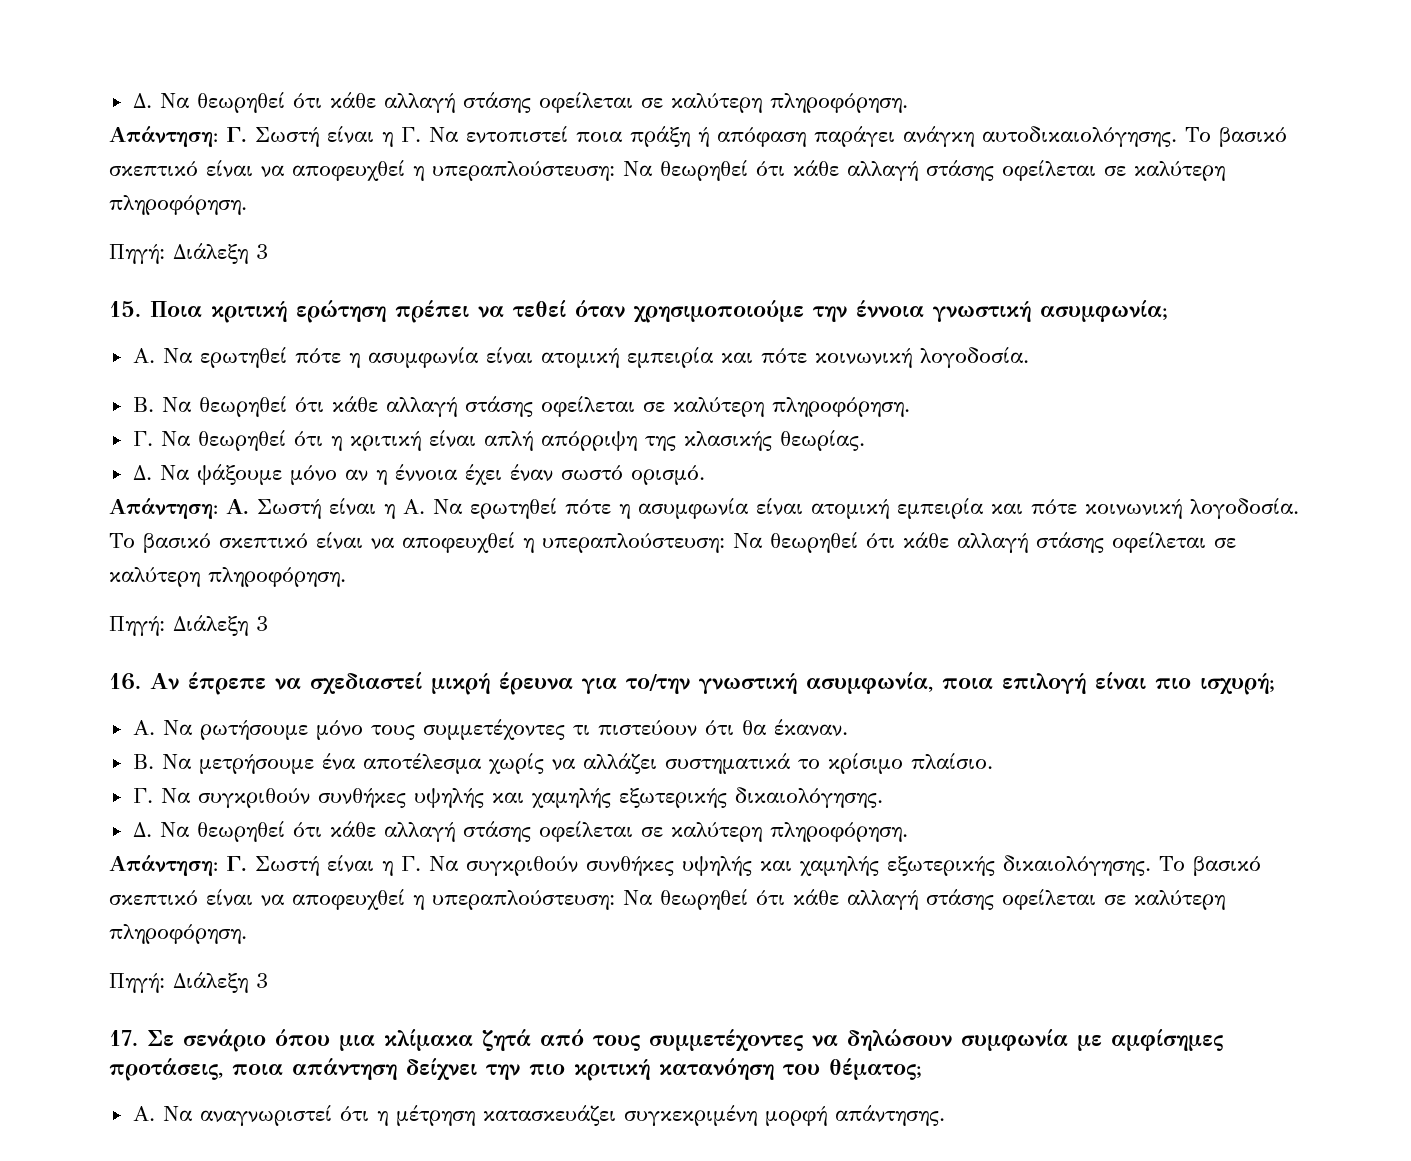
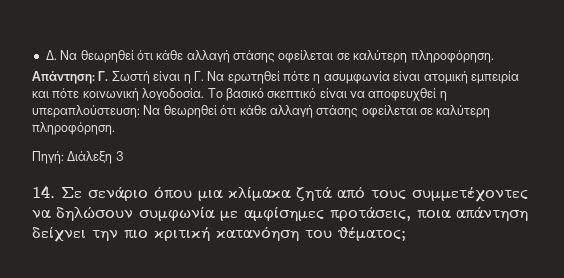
[466,126,1288,147] [109,160,1226,181] [109,195,247,215] [109,243,268,264] [109,300,1169,323] [132,347,1029,368] [132,396,910,417] [132,430,865,451] [132,464,705,485] [109,498,464,519] εντοπιστεί ποια πράξη ή απόφαση παράγει ανάγκη αυτοδικαιολόγησης. Το βασικό σκεπτικό είναι να αποφευχθεί η υπεραπλούστευση: Να θεωρηθεί ότι κάθε αλλαγή στάσης οφείλεται σε καλύτερη πληροφόρηση. // Πηγή: Διάλεξη 3 // 15. Ποια κριτική ερώτηση πρέπει να τεθεί όταν χρησιμοποιούμε την έννοια γνωστική ασυμφωνία; // Α. Να ερωτηθεί πότε η ασυμφωνία είναι ατομική εμπειρία και πότε κοινωνική λογοδοσία. // Β. Να θεωρηθεί ότι κάθε αλλαγή στάσης οφείλεται σε καλύτερη πληροφόρηση. // Γ. Να θεωρηθεί ότι η κριτική είναι απλή απόρριψη της κλασικής θεωρίας. // Δ. Να ψάξουμε μόνο αν η έννοια έχει έναν σωστό ορισμό. // Απάντηση: Α. Σωστή είναι η Α. Να -> (225, 76) none
[109,672,1276,695] [132,719,848,740] [132,753,993,774] [132,787,883,808] [132,821,908,842] [109,855,1261,876] [109,889,1226,910] [109,924,247,944] [109,972,268,993] [109,1030,138,1046] 16. Αν έπρεπε να σχεδιαστεί μικρή έρευνα για το/την γνωστική ασυμφωνία, ποια επιλογή είναι πιο ισχυρή; // Α. Να ρωτήσουμε μόνο τους συμμετέχοντες τι πιστεύουν ότι θα έκαναν. // Β. Να μετρήσουμε ένα αποτέλεσμα χωρίς να αλλάζει συστηματικά το κρίσιμο πλαίσιο. // Γ. Να συγκριθούν συνθήκες υψηλής και χαμηλής εξωτερικής δικαιολόγησης. // Δ. Να θεωρηθεί ότι κάθε αλλαγή στάσης οφείλεται σε καλύτερη πληροφόρηση. // Απάντηση: Γ. Σωστή είναι η Γ. Να συγκριθούν συνθήκες υψηλής και χαμηλής εξωτερικής δικαιολόγησης. Το βασικό σκεπτικό είναι να αποφευχθεί η υπεραπλούστευση: Να θεωρηθεί ότι κάθε αλλαγή στάσης οφείλεται σε καλύτερη πληροφόρηση. // Πηγή: Διάλεξη 3 // 17. -> [32,185,55,198] 14.
[132,1105,945,1126] // Α. Να αναγνωριστεί ότι η μέτρηση κατασκευάζει συγκεκριμένη μορφή απάντησης. -> (406, 234) none

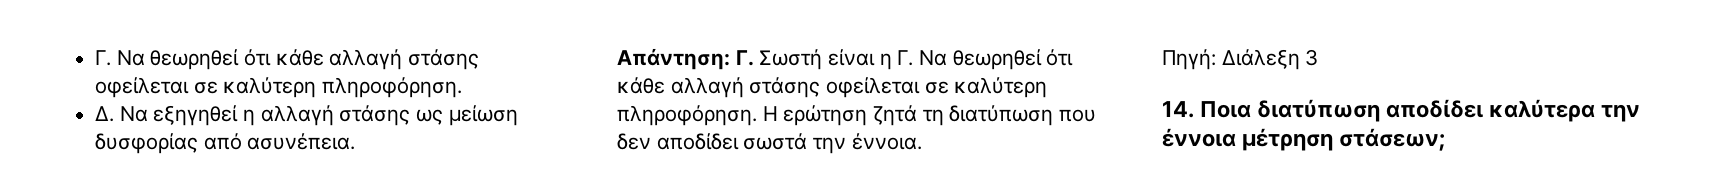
[45,50,57,60] Δ. -> [95,50,112,66] Γ.
(494, 56) none -> [95,105,518,126] [95,133,356,154] // Δ. Να εξηγηθεί η αλλαγή στάσης ως μείωση δυσφορίας από ασυνέπεια.
[227,71,519,84] [32,88,447,101] [32,105,491,118] [32,122,115,135] [32,151,123,164] [32,185,528,202] [32,207,528,222] [32,227,406,242] ερωτηθεί πότε η ασυμφωνία είναι ατομική εμπειρία και πότε κοινωνική λογοδοσία. Το βασικό σκεπτικό είναι να αποφευχθεί η υπεραπλούστευση: Να θεωρηθεί ότι κάθε αλλαγή στάσης οφείλεται σε καλύτερη πληροφόρηση. // Πηγή: Διάλεξη 3 // 14. Σε σενάριο όπου μια κλίμακα ζητά από τους συμμετέχοντες να δηλώσουν συμφωνία με αμφίσημες προτάσεις, ποια απάντηση δείχνει την πιο κριτική κατανόηση του θέματος; -> [952,49,1074,70] [617,77,1048,98] [617,105,1097,126] [617,133,922,154] [1162,49,1319,70] [1162,99,1641,122] [1162,128,1446,151] θεωρηθεί ότι κάθε αλλαγή στάσης οφείλεται σε καλύτερη πληροφόρηση. Η ερώτηση ζητά τη διατύπωση που δεν αποδίδει σωστά την έννοια. // Πηγή: Διάλεξη 3 // 14. Ποια διατύπωση αποδίδει καλύτερα την έννοια μέτρηση στάσεων;

